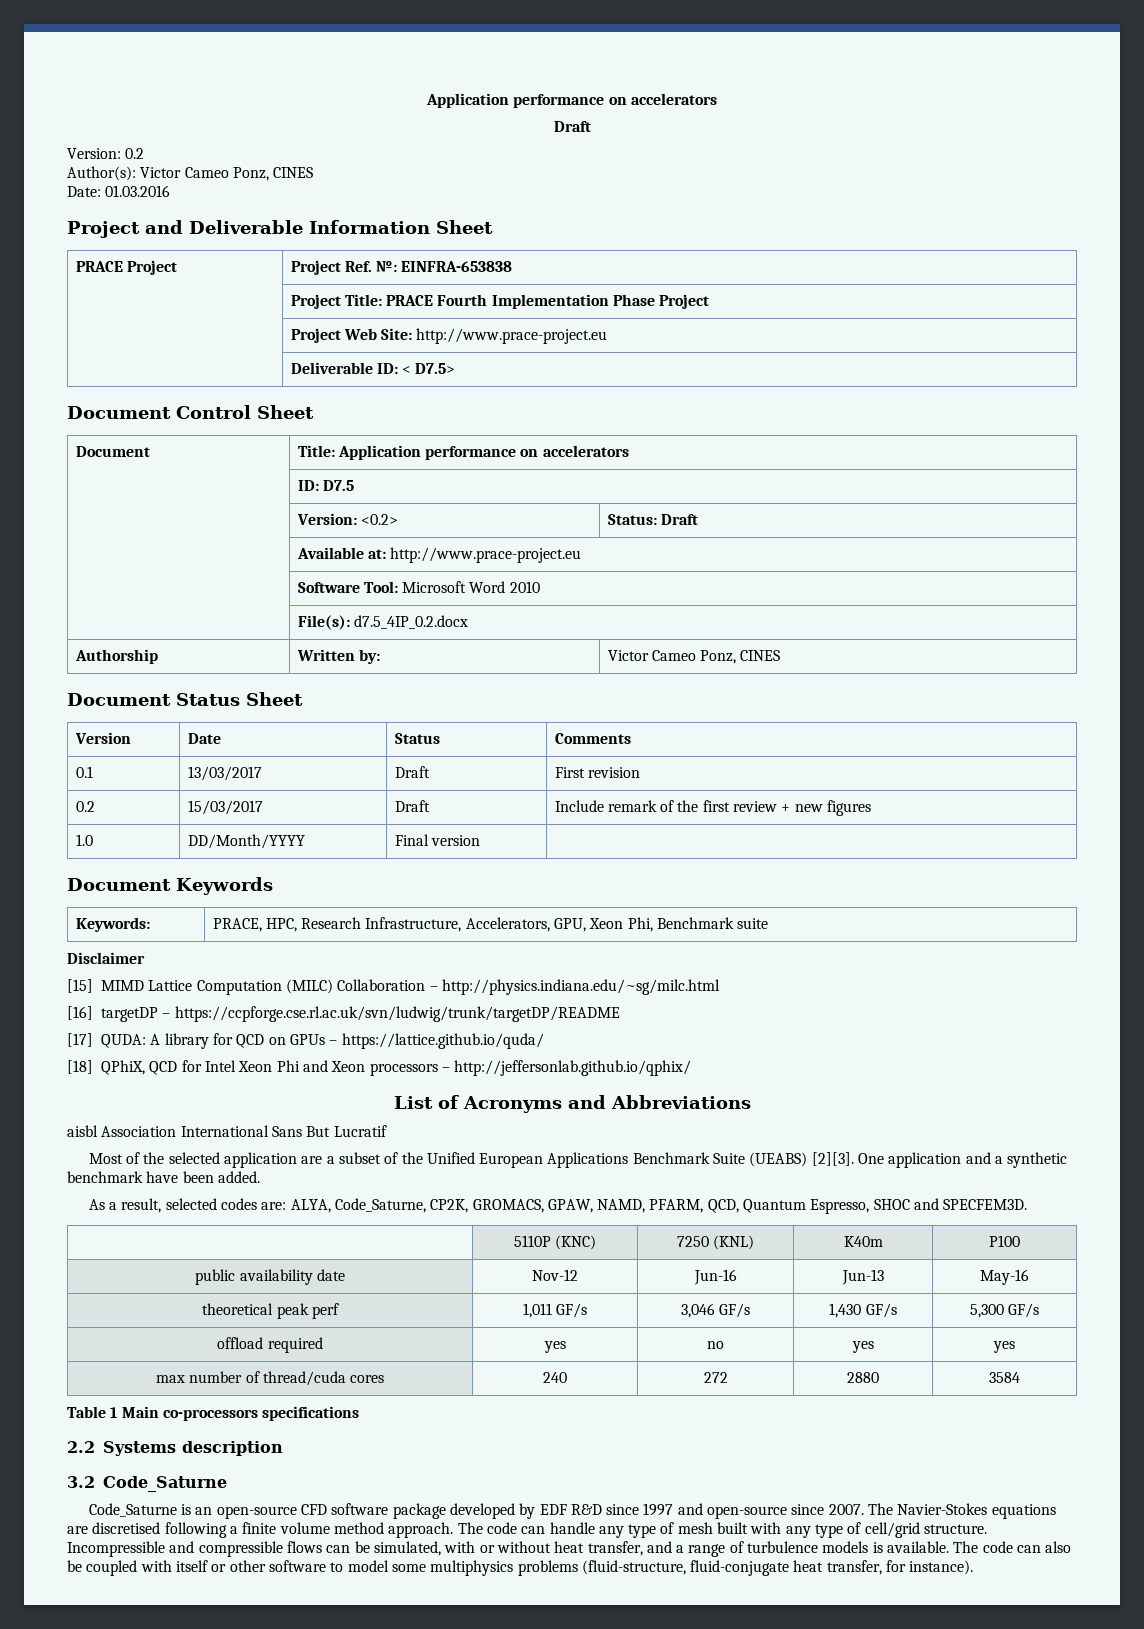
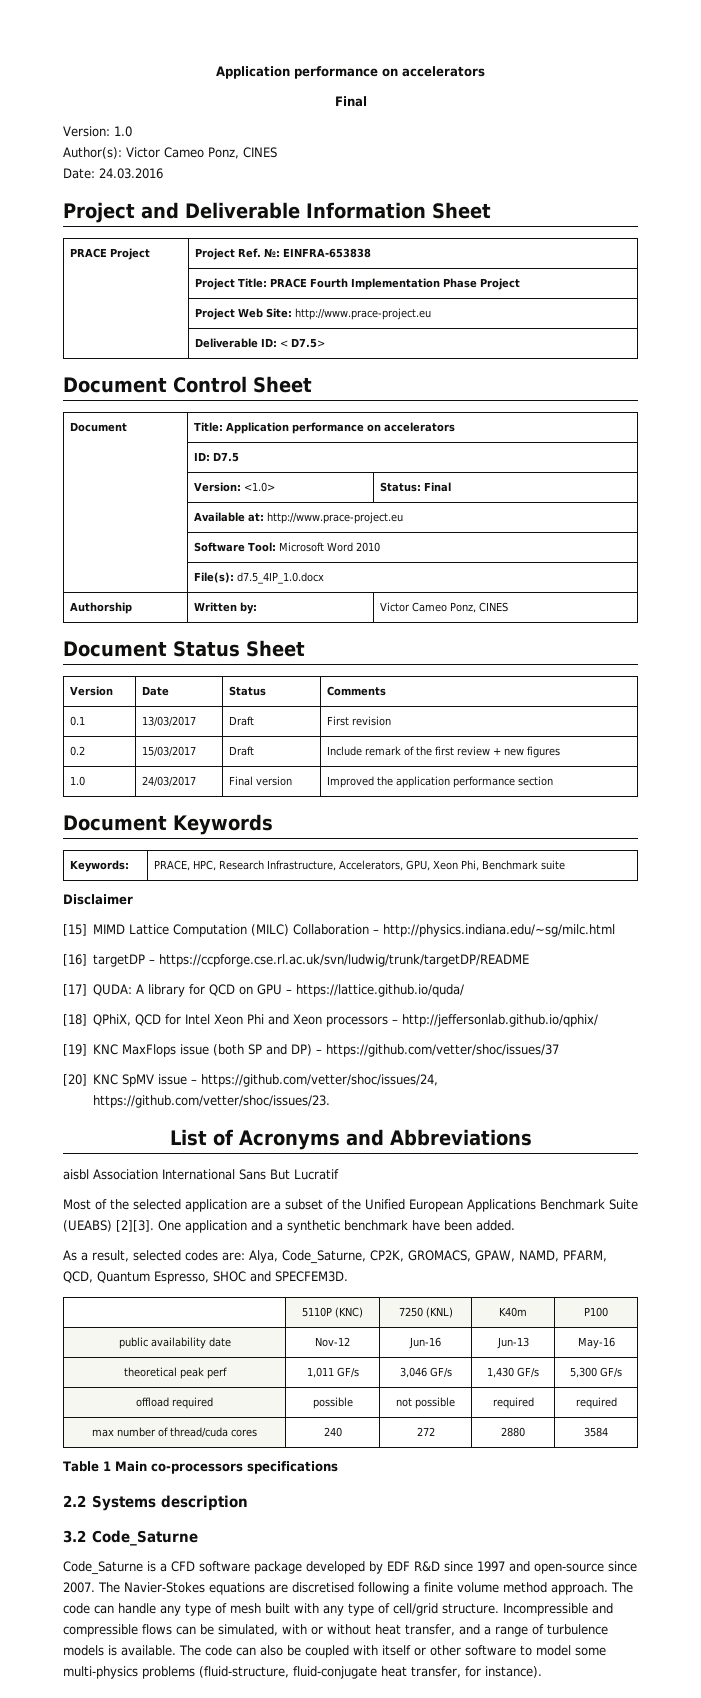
[426,93,717,108] [553,121,591,132] [67,148,145,159] Application performance on accelerators // Draft // Version: 0.2 -> [216,66,485,79] [334,96,367,107] [63,126,132,137] Application performance on accelerators // Final // Version: 1.0
[105,185,171,197] 01.03.2016 -> [99,168,163,179] 24.03.2016
[360,514,398,525] <0.2> -> [244,482,276,492] <1.0>
[660,514,698,525] Draft -> [424,482,452,492] Final
[353,615,468,629] d7.5_4IP_0.2.docx -> [237,572,325,584] d7.5_4IP_1.0.docx
[187,834,305,849] DD/Month/YYYY -> [142,776,197,787] 24/03/2017
(480, 840) none -> [327,776,554,788] Improved the application performance section
[289,1034,325,1045] GPUs -> [257,984,283,995] GPU
(692, 1068) none -> [63,1044,560,1057] [63,1074,439,1087] [93,1095,331,1108] // [19] KNC MaxFlops issue (both SP and DP) – https://github.com/vetter/shoc/issues/37 // [20] KNC SpMV issue – https://github.com/vetter/shoc/issues/24, https://github.com/vetter/shoc/issues/23.
[290,1199,331,1213] ALYA, -> [249,1250,278,1263] Alya,
[543,1341,566,1353] [707,1341,724,1349] [851,1341,874,1353] [993,1341,1015,1353] yes | no | yes | yes -> [312,1397,353,1409] [396,1397,455,1409] [492,1397,534,1409] [575,1397,617,1409] possible | not possible | required | required
[195,1506,297,1519] an open-source -> [160,1563,167,1572] a
[430,1560,514,1576] multiphysics -> [63,1666,138,1679] multi-physics

